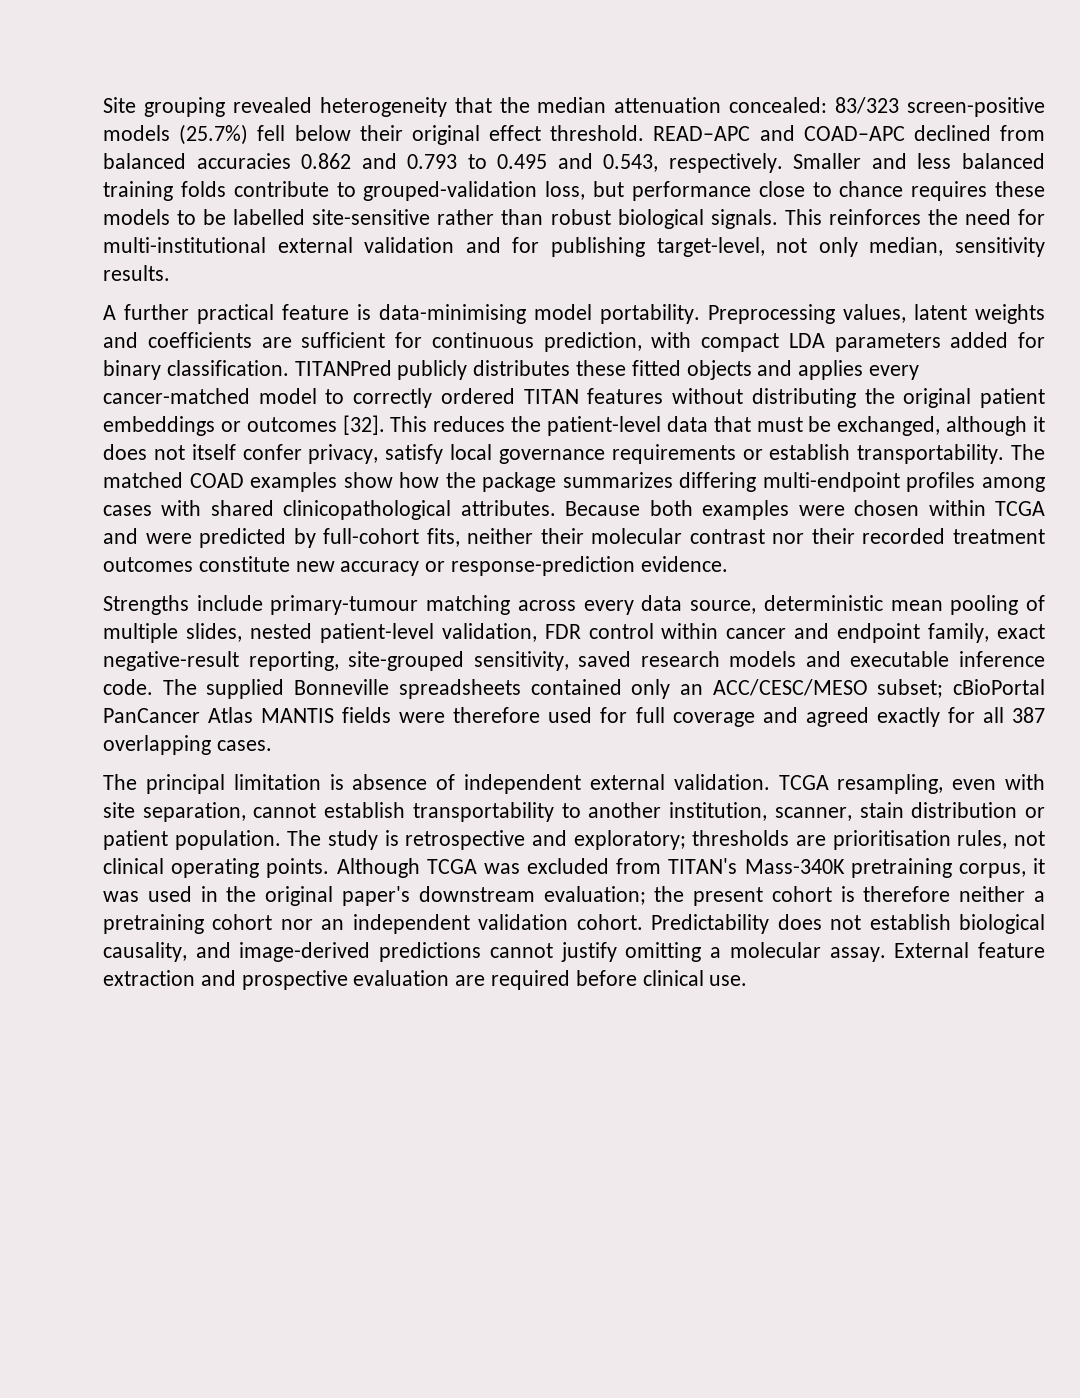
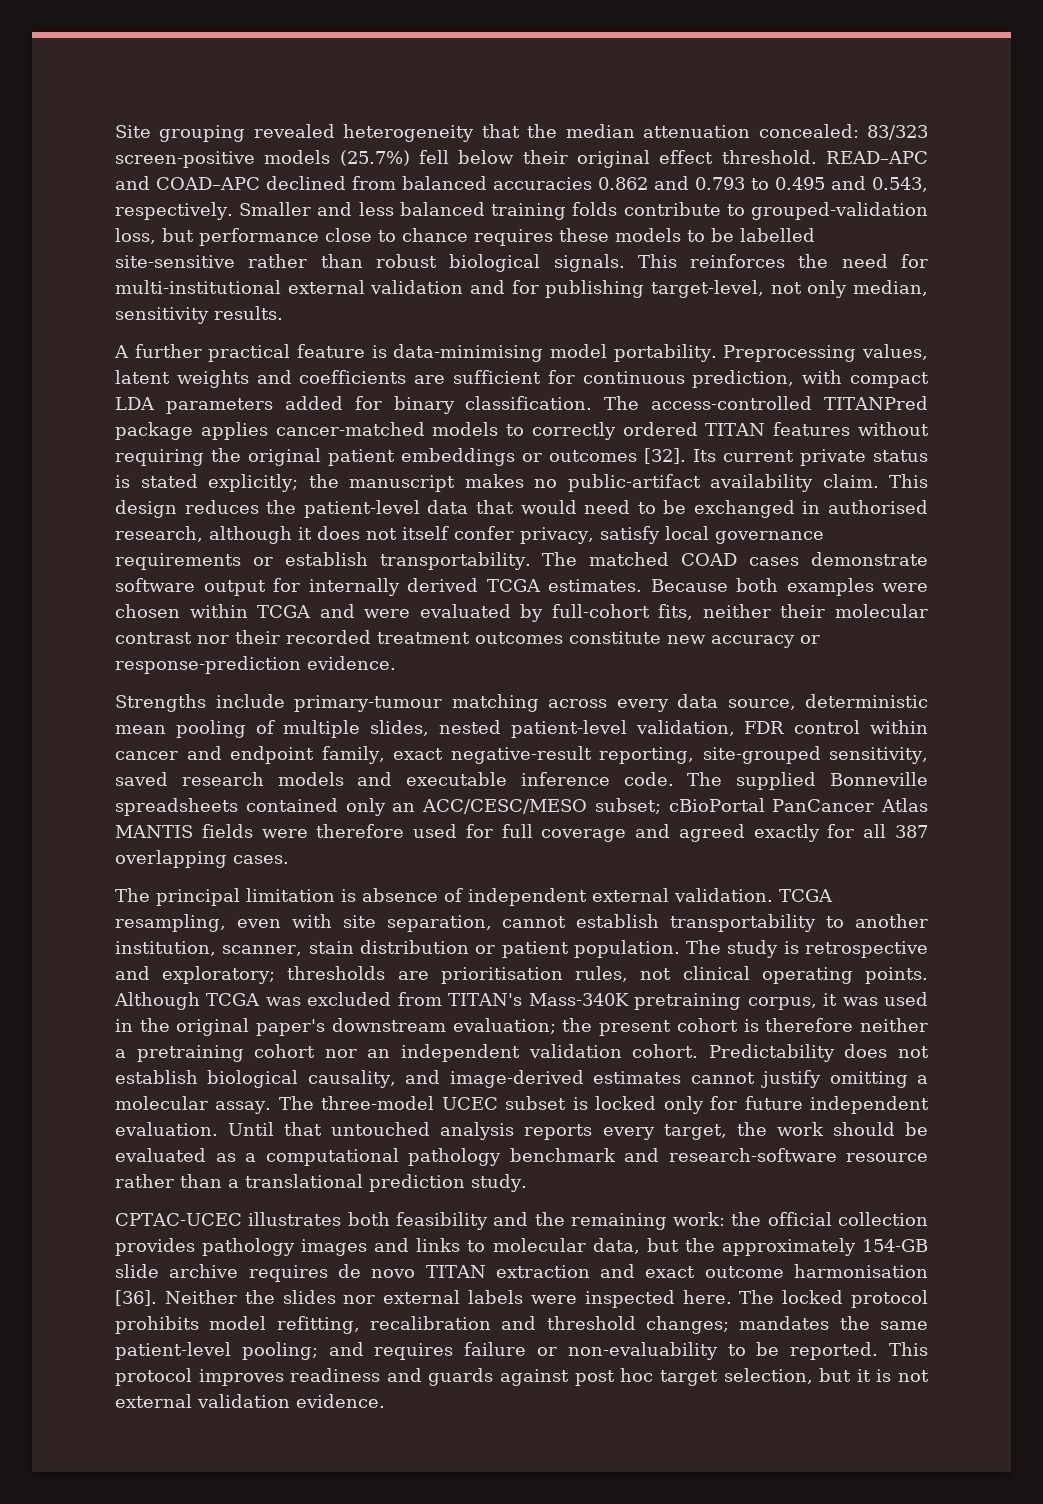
[294,360,920,380] [103,388,317,404] TITANPred publicly distributes these fitted objects and applies every cancer-matched model -> [604,396,929,410] [115,422,499,440] The access-controlled TITANPred package applies cancer-matched models
[751,388,856,408] distributing -> [115,449,204,466] requiring
[390,416,428,432] This -> [693,449,928,466] [115,474,928,492] [115,500,177,518] Its current private status is stated explicitly; the manuscript makes no public-artifact availability claim. This design
[756,416,941,436] must be exchanged, -> [520,500,929,518] [115,526,203,542] would need to be exchanged in authorised research,
[250,472,1045,492] [103,500,556,520] examples show how the package summarizes differing multi-endpoint profiles among cases with shared clinicopathological attributes. -> [749,552,928,566] [115,578,642,596] cases demonstrate software output for internally derived TCGA estimates.
[199,528,287,548] predicted -> [419,604,511,618] evaluated
[379,942,482,962] predictions -> [593,1071,682,1084] estimates
[894,942,1046,958] [103,970,748,990] External feature extraction and prospective evaluation are required before clinical use. -> [278,1096,930,1114] [115,1122,929,1140] [115,1148,928,1166] [115,1174,527,1192] [115,1212,929,1230] [115,1238,928,1256] [115,1264,929,1282] [115,1290,929,1308] [115,1316,929,1334] [115,1342,928,1360] [115,1368,930,1386] [115,1394,385,1408] The three-model UCEC subset is locked only for future independent evaluation. Until that untouched analysis reports every target, the work should be evaluated as a computational pathology benchmark and research-software resource rather than a translational prediction study. // CPTAC-UCEC illustrates both feasibility and the remaining work: the official collection provides pathology images and links to molecular data, but the approximately 154-GB slide archive requires de novo TITAN extraction and exact outcome harmonisation [36]. Neither the slides nor external labels were inspected here. The locked protocol prohibits model refitting, recalibration and threshold changes; mandates the same patient-level pooling; and requires failure or non-evaluability to be reported. This protocol improves readiness and guards against post hoc target selection, but it is not external validation evidence.

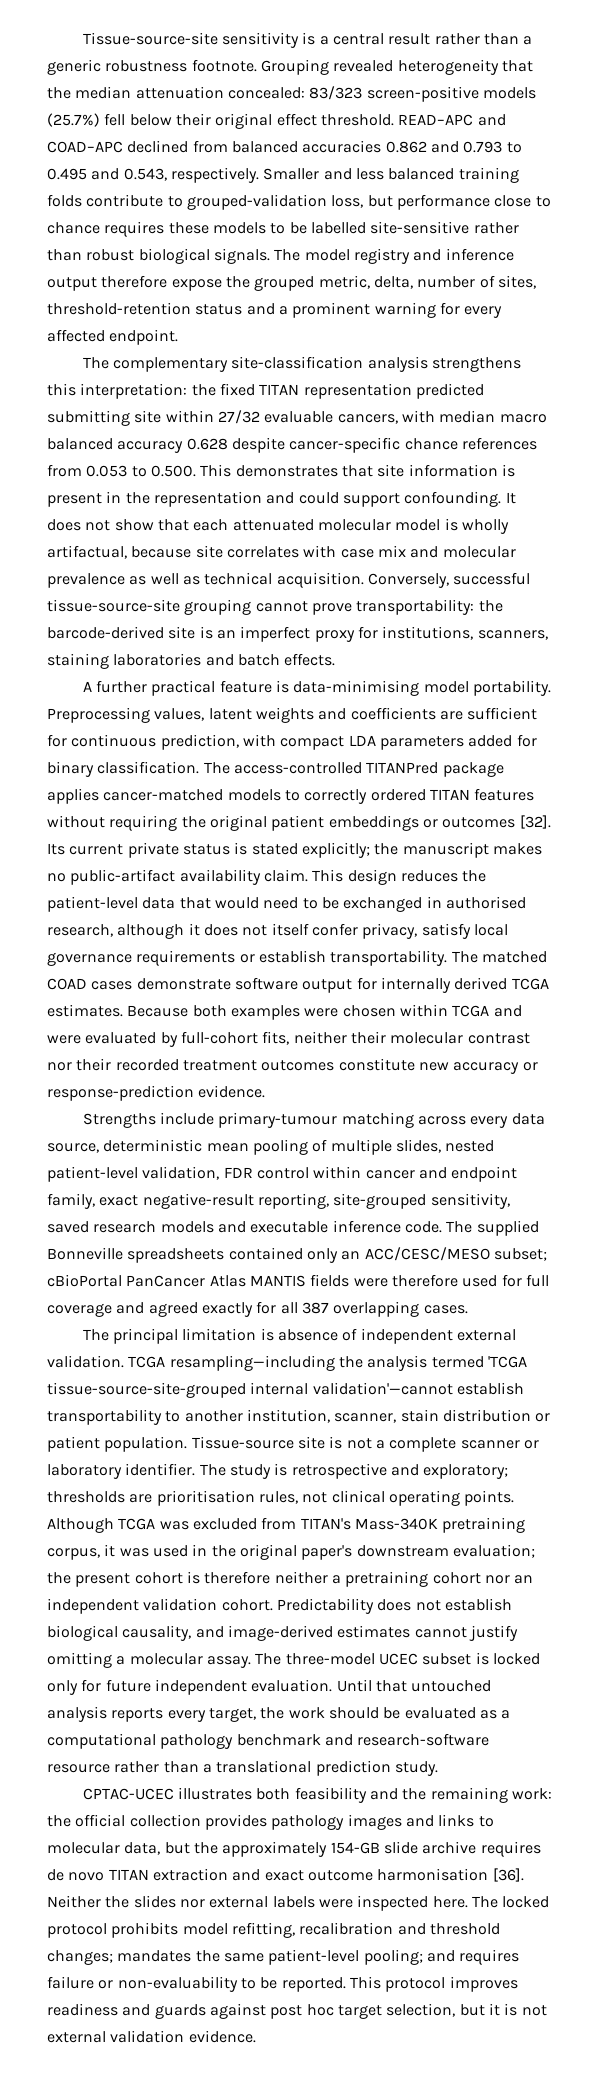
[115,125,246,142] Site grouping -> [82,32,533,48] [47,59,329,75] Tissue-source-site sensitivity is a central result rather than a generic robustness footnote. Grouping
[637,254,928,268] [115,280,928,298] [115,306,283,324] This reinforces the need for multi-institutional external validation and for publishing target-level, not only median, sensitivity results. -> [274,248,514,264] [47,275,536,291] [47,302,503,318] [47,329,179,345] [82,356,521,372] [47,383,484,399] [47,410,547,426] [47,437,537,453] [47,464,515,477] [47,491,516,507] [47,518,509,534] [47,545,516,559] [47,572,531,588] [47,599,503,615] [47,626,548,642] [47,653,336,669] The model registry and inference output therefore expose the grouped metric, delta, number of sites, threshold-retention status and a prominent warning for every affected endpoint. // The complementary site-classification analysis strengthens this interpretation: the fixed TITAN representation predicted submitting site within 27/32 evaluable cancers, with median macro balanced accuracy 0.628 despite cancer-specific chance references from 0.053 to 0.500. This demonstrates that site information is present in the representation and could support confounding. It does not show that each attenuated molecular model is wholly artifactual, because site correlates with case mix and molecular prevalence as well as technical acquisition. Conversely, successful tissue-source-site grouping cannot prove transportability: the barcode-derived site is an imperfect proxy for institutions, scanners, staining laboratories and batch effects.
[115,914,567,932] resampling, even with site separation, cannot -> [169,1355,527,1371] [47,1382,453,1398] resampling—including the analysis termed 'TCGA tissue-source-site-grouped internal validation'—cannot
(680, 949) none -> [191,1436,539,1452] [47,1463,196,1479] Tissue-source site is not a complete scanner or laboratory identifier.

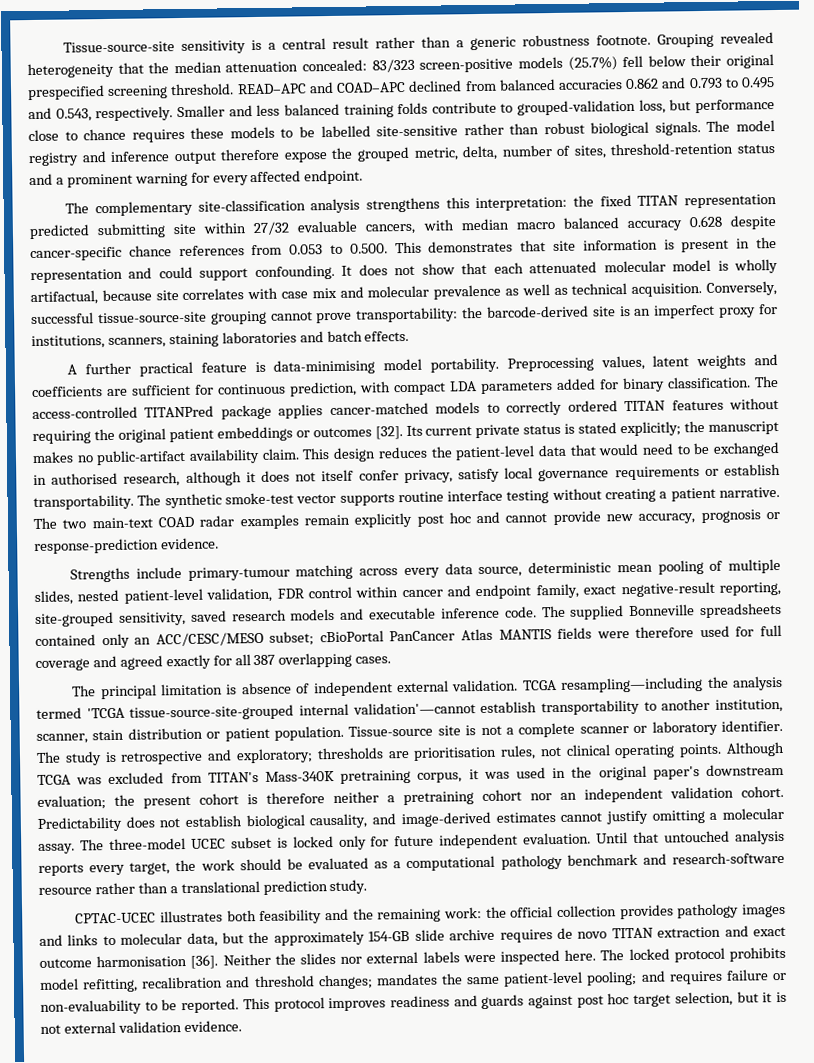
[276,113,317,126] effect -> [27,85,169,101] prespecified screening
[481,951,547,963] [47,977,549,993] [47,1004,522,1020] [47,1031,530,1047] [47,1058,520,1074] matched COAD cases demonstrate software output for internally derived TCGA estimates. Because both examples were chosen within TCGA and were evaluated by full-cohort fits, neither their molecular contrast nor their recorded treatment outcomes constitute new accuracy -> [164,486,780,509] [33,509,761,530] synthetic smoke-test vector supports routine interface testing without creating a patient narrative. The two main-text COAD radar examples remain explicitly post hoc and cannot provide new accuracy, prognosis

